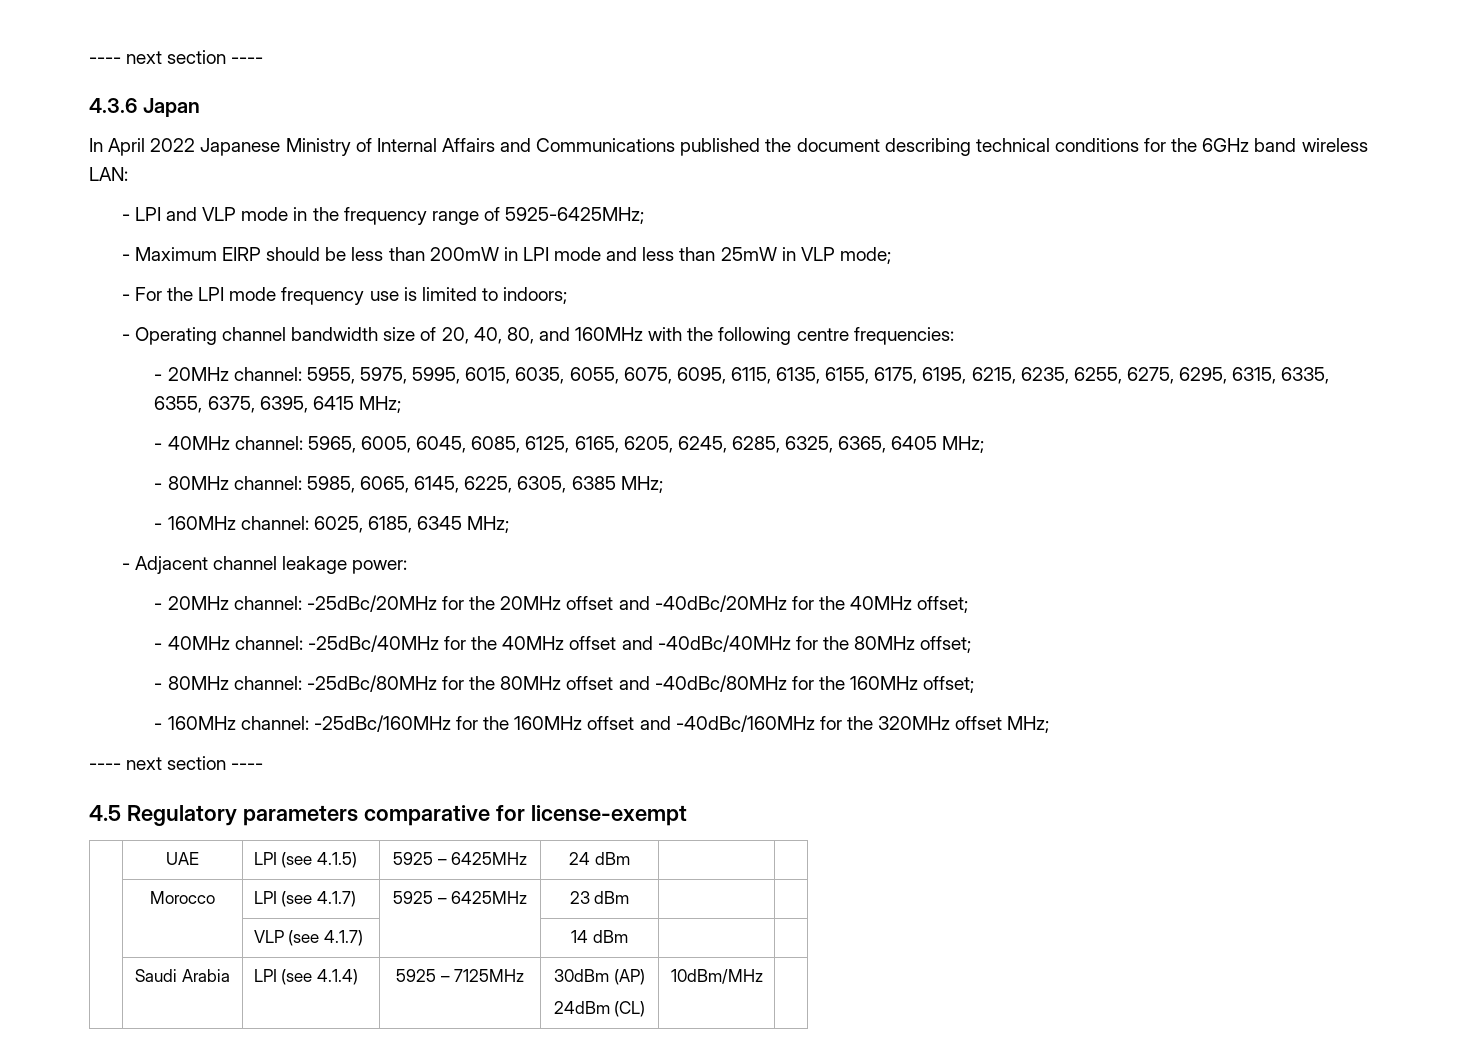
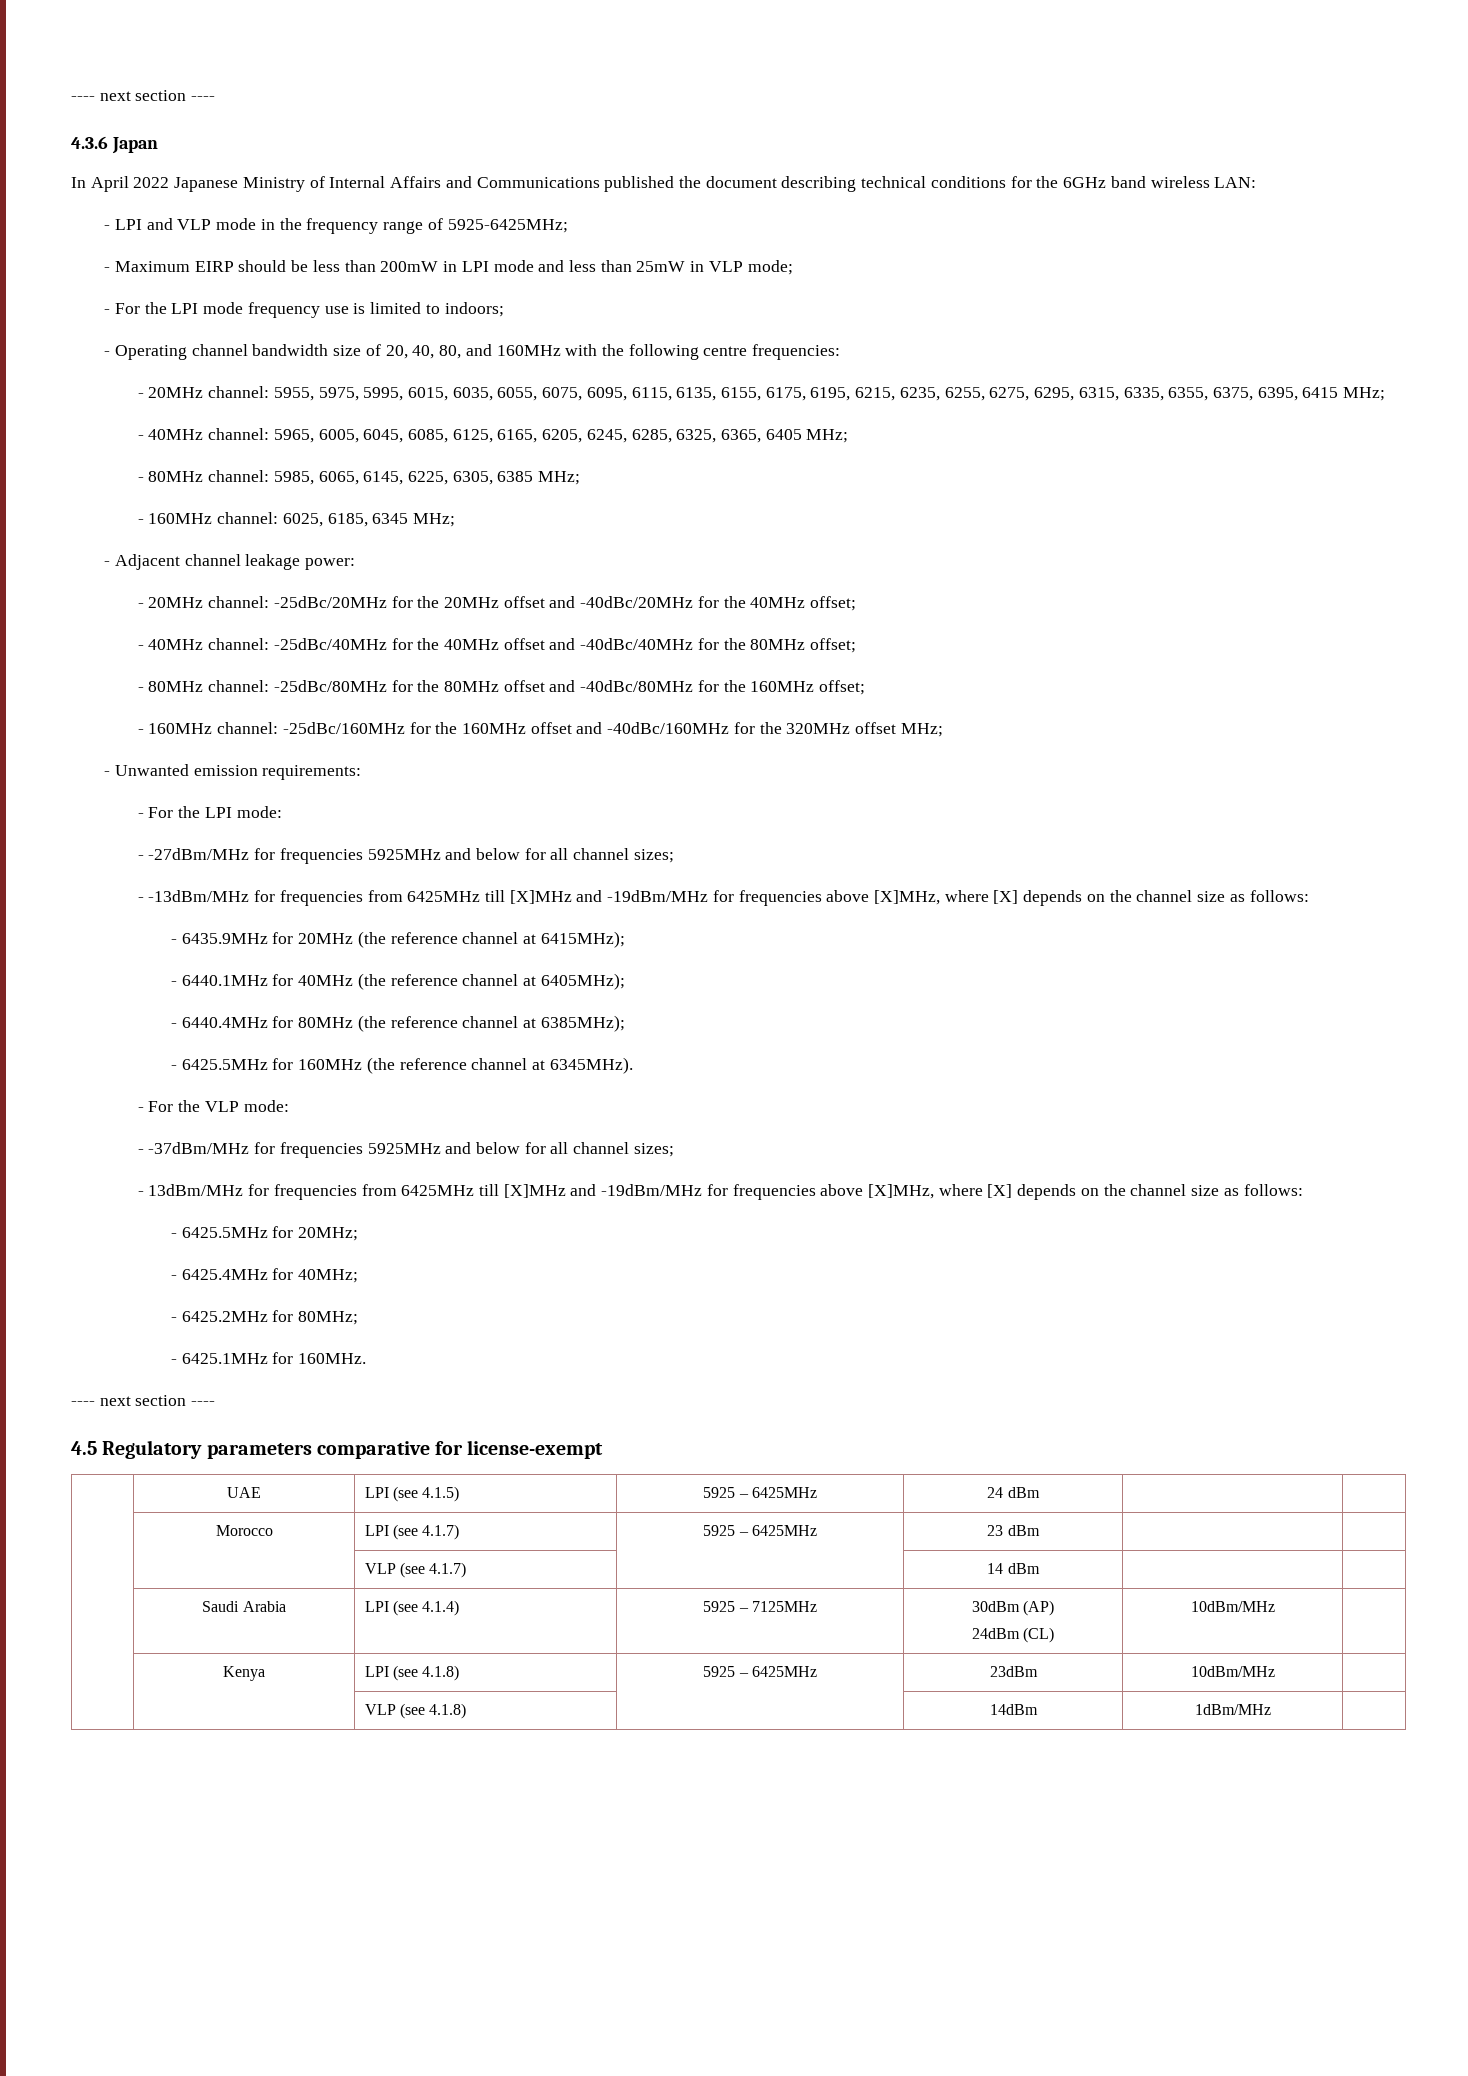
(1050, 724) none -> [104,764,362,780] [137,806,282,818] [137,848,674,864] [137,890,1309,906] [170,931,625,948] [170,973,625,990] [170,1015,625,1032] [170,1057,633,1074] [137,1100,289,1112] [137,1142,674,1158] [137,1184,1303,1200] [170,1226,359,1241] [170,1268,359,1283] [170,1310,359,1325] [170,1352,367,1364] // - Unwanted emission requirements: // - For the LPI mode: // - -27dBm/MHz for frequencies 5925MHz and below for all channel sizes; // - -13dBm/MHz for frequencies from 6425MHz till [X]MHz and -19dBm/MHz for frequencies above [X]MHz, where [X] depends on the channel size as follows: // - 6435.9MHz for 20MHz (the reference channel at 6415MHz); // - 6440.1MHz for 40MHz (the reference channel at 6405MHz); // - 6440.4MHz for 80MHz (the reference channel at 6385MHz); // - 6425.5MHz for 160MHz (the reference channel at 6345MHz). // - For the VLP mode: // - -37dBm/MHz for frequencies 5925MHz and below for all channel sizes; // - 13dBm/MHz for frequencies from 6425MHz till [X]MHz and -19dBm/MHz for frequencies above [X]MHz, where [X] depends on the channel size as follows: // - 6425.5MHz for 20MHz; // - 6425.4MHz for 40MHz; // - 6425.2MHz for 80MHz; // - 6425.1MHz for 160MHz.
(763, 976) none -> [223,1666,265,1681] [364,1665,460,1681] [703,1666,817,1677] [989,1666,1038,1677] [1190,1666,1275,1677] [364,1703,467,1719] [989,1704,1038,1715] [1194,1704,1271,1715] // | Kenya | LPI (see 4.1.8) | 5925 – 6425MHz | 23dBm | 10dBm/MHz | // | | VLP (see 4.1.8) | | 14dBm | 1dBm/MHz |

